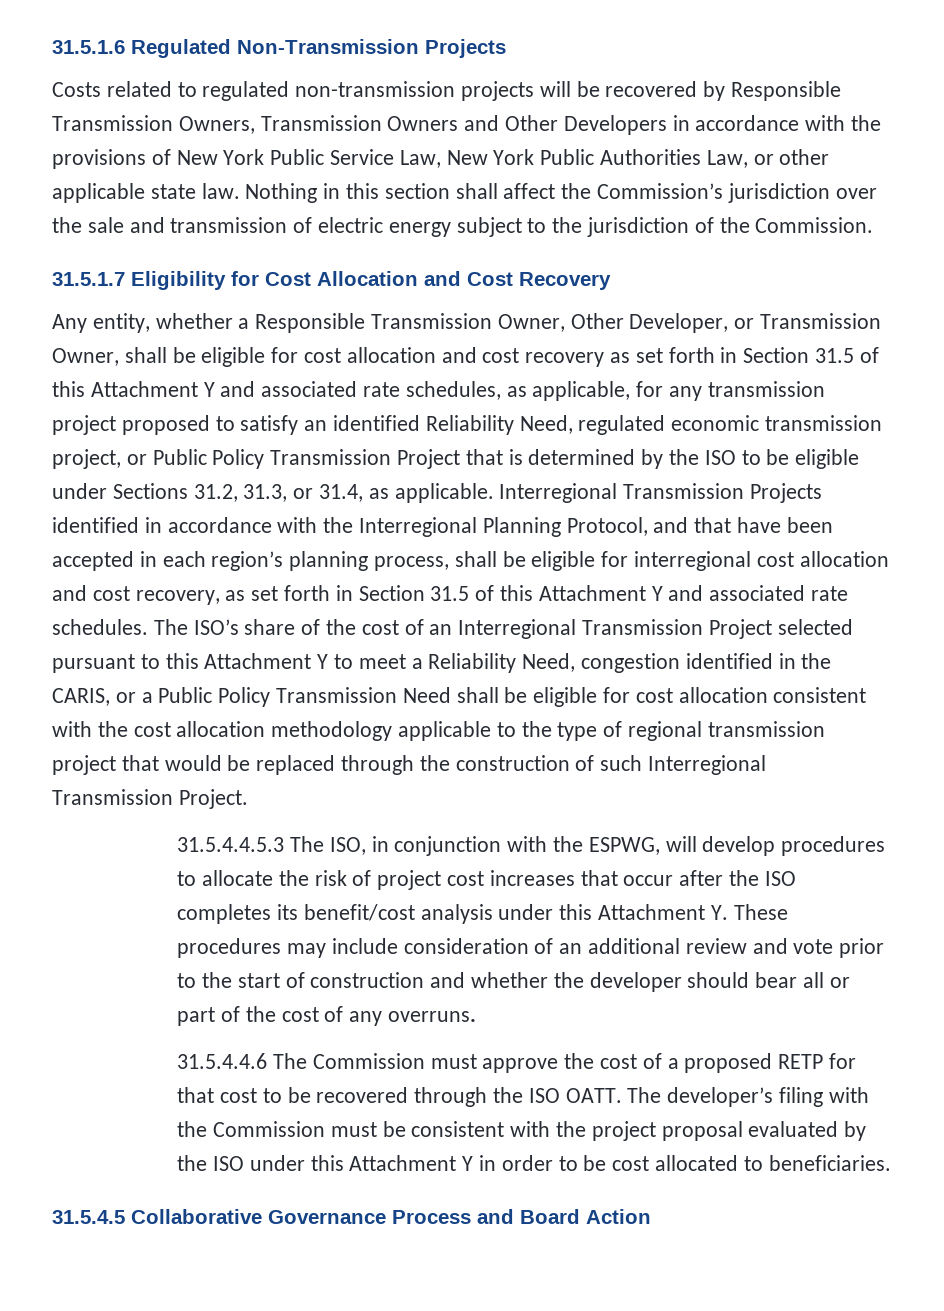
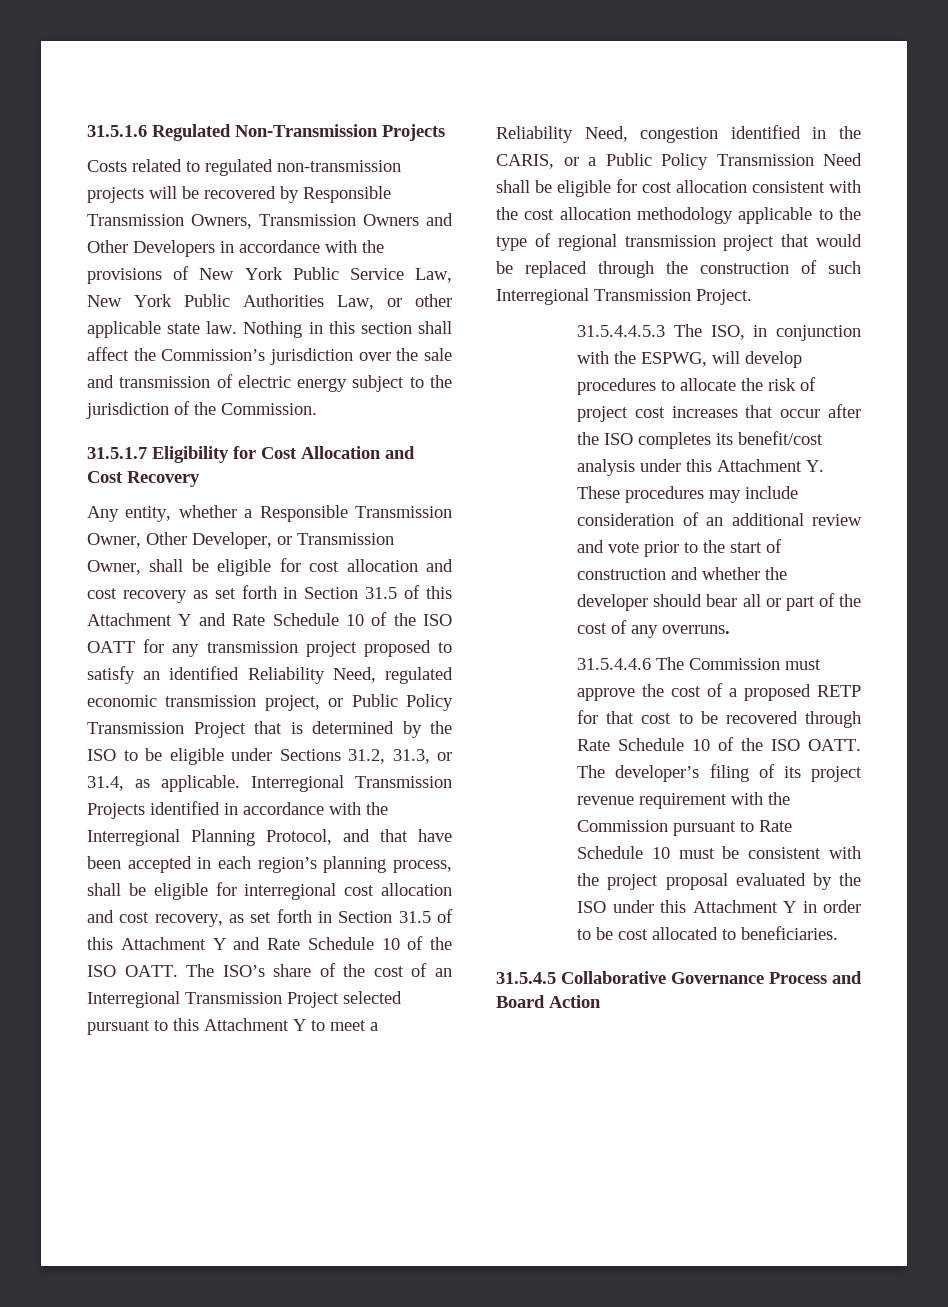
[261,381,631,401] associated rate schedules, as applicable, -> [232,612,452,626] [87,641,135,653] Rate Schedule 10 of the ISO OATT
[709,585,849,601] [52,619,148,635] associated rate schedules. -> [267,936,452,950] [87,965,178,977] Rate Schedule 10 of the ISO OATT.
(488, 1097) none -> [577,737,735,751] Rate Schedule 10 of
[828,1087,869,1103] [177,1121,326,1137] with the Commission -> [758,764,862,782] [577,792,791,809] [577,820,793,836] [577,846,670,859] of its project revenue requirement with the Commission pursuant to Rate Schedule 10

